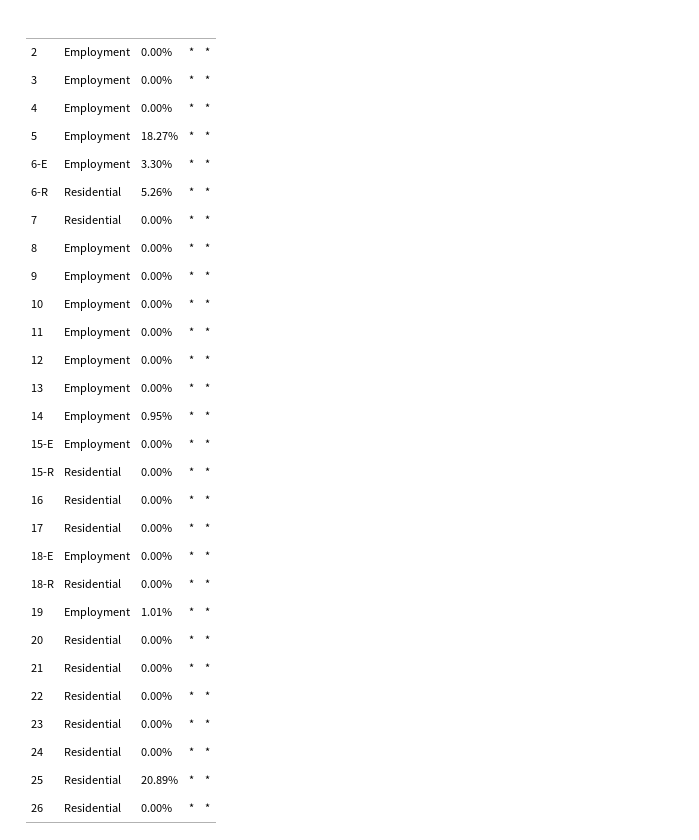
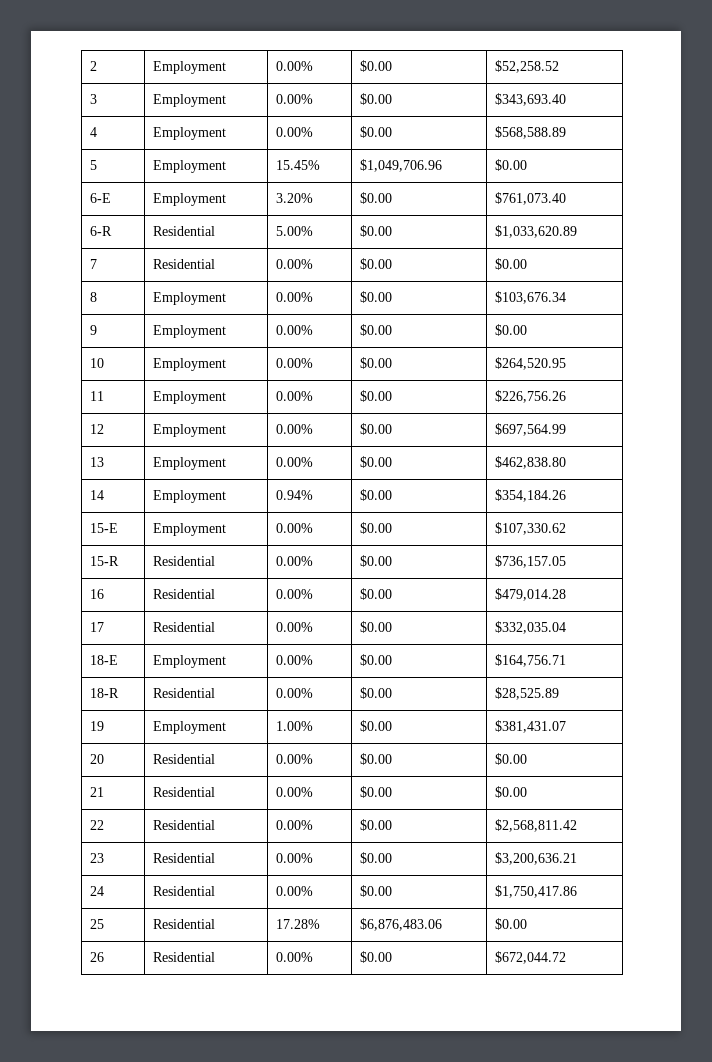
[188,47,194,56] [204,47,210,56] * | * -> [360,60,393,72] [495,60,560,73] $0.00 | $52,258.52
[188,75,194,84] [204,75,210,84] * | * -> [360,93,393,105] [495,93,567,106] $0.00 | $343,693.40
[188,103,194,112] [204,103,210,112] * | * -> [360,126,393,138] [495,126,567,139] $0.00 | $568,588.89
[140,132,178,140] [188,131,194,140] [204,131,210,140] 18.27% | * | * -> [276,160,321,170] [360,159,443,172] [495,159,528,171] 15.45% | $1,049,706.96 | $0.00
[140,160,172,168] [188,159,194,168] [204,159,210,168] 3.30% | * | * -> [276,193,314,203] [360,192,393,204] [495,192,567,205] 3.20% | $0.00 | $761,073.40
[140,188,172,196] [188,187,194,196] [204,187,210,196] 5.26% | * | * -> [276,226,314,236] [360,225,393,237] [495,225,578,238] 5.00% | $0.00 | $1,033,620.89
[188,215,194,224] [204,215,210,224] * | * -> [360,258,393,270] [495,258,528,270] $0.00 | $0.00
[188,243,194,252] [204,243,210,252] * | * -> [360,291,393,303] [495,291,567,304] $0.00 | $103,676.34
[188,271,194,280] [204,271,210,280] * | * -> [360,324,393,336] [495,324,528,336] $0.00 | $0.00
[188,299,194,308] [204,299,210,308] * | * -> [360,357,393,369] [495,357,567,370] $0.00 | $264,520.95
[188,327,194,336] [204,327,210,336] * | * -> [360,390,393,402] [495,390,567,403] $0.00 | $226,756.26
[188,355,194,364] [204,355,210,364] * | * -> [360,423,393,435] [495,423,567,436] $0.00 | $697,564.99
[188,383,194,392] [204,383,210,392] * | * -> [360,456,393,468] [495,456,567,469] $0.00 | $462,838.80
[140,412,172,420] [188,411,194,420] [204,411,210,420] 0.95% | * | * -> [276,490,314,500] [360,489,393,501] [495,489,567,502] 0.94% | $0.00 | $354,184.26
[188,439,194,448] [204,439,210,448] * | * -> [360,522,393,534] [495,522,567,535] $0.00 | $107,330.62
[188,467,194,476] [204,467,210,476] * | * -> [360,555,393,567] [495,555,567,568] $0.00 | $736,157.05
[188,495,194,504] [204,495,210,504] * | * -> [360,588,393,600] [495,588,567,601] $0.00 | $479,014.28
[188,523,194,532] [204,523,210,532] * | * -> [360,621,393,633] [495,621,567,634] $0.00 | $332,035.04
[188,551,194,560] [204,551,210,560] * | * -> [360,654,393,666] [495,654,567,667] $0.00 | $164,756.71
[188,579,194,588] [204,579,210,588] * | * -> [360,687,393,699] [495,687,560,700] $0.00 | $28,525.89
[140,608,172,616] [188,607,194,616] [204,607,210,616] 1.01% | * | * -> [276,721,314,731] [360,720,393,732] [495,720,567,733] 1.00% | $0.00 | $381,431.07
[188,635,194,644] [204,635,210,644] * | * -> [360,753,393,765] [495,753,528,765] $0.00 | $0.00
[188,663,194,672] [204,663,210,672] * | * -> [360,786,393,798] [495,786,528,798] $0.00 | $0.00
[188,691,194,700] [204,691,210,700] * | * -> [360,819,393,831] [495,819,578,832] $0.00 | $2,568,811.42
[188,719,194,728] [204,719,210,728] * | * -> [360,852,393,864] [495,852,578,865] $0.00 | $3,200,636.21
[188,747,194,756] [204,747,210,756] * | * -> [360,885,393,897] [495,885,578,898] $0.00 | $1,750,417.86
[140,776,178,784] [188,775,194,784] [204,775,210,784] 20.89% | * | * -> [276,919,321,929] [360,918,443,931] [495,918,528,930] 17.28% | $6,876,483.06 | $0.00
[188,803,194,812] [204,803,210,812] * | * -> [360,951,393,963] [495,951,567,964] $0.00 | $672,044.72

